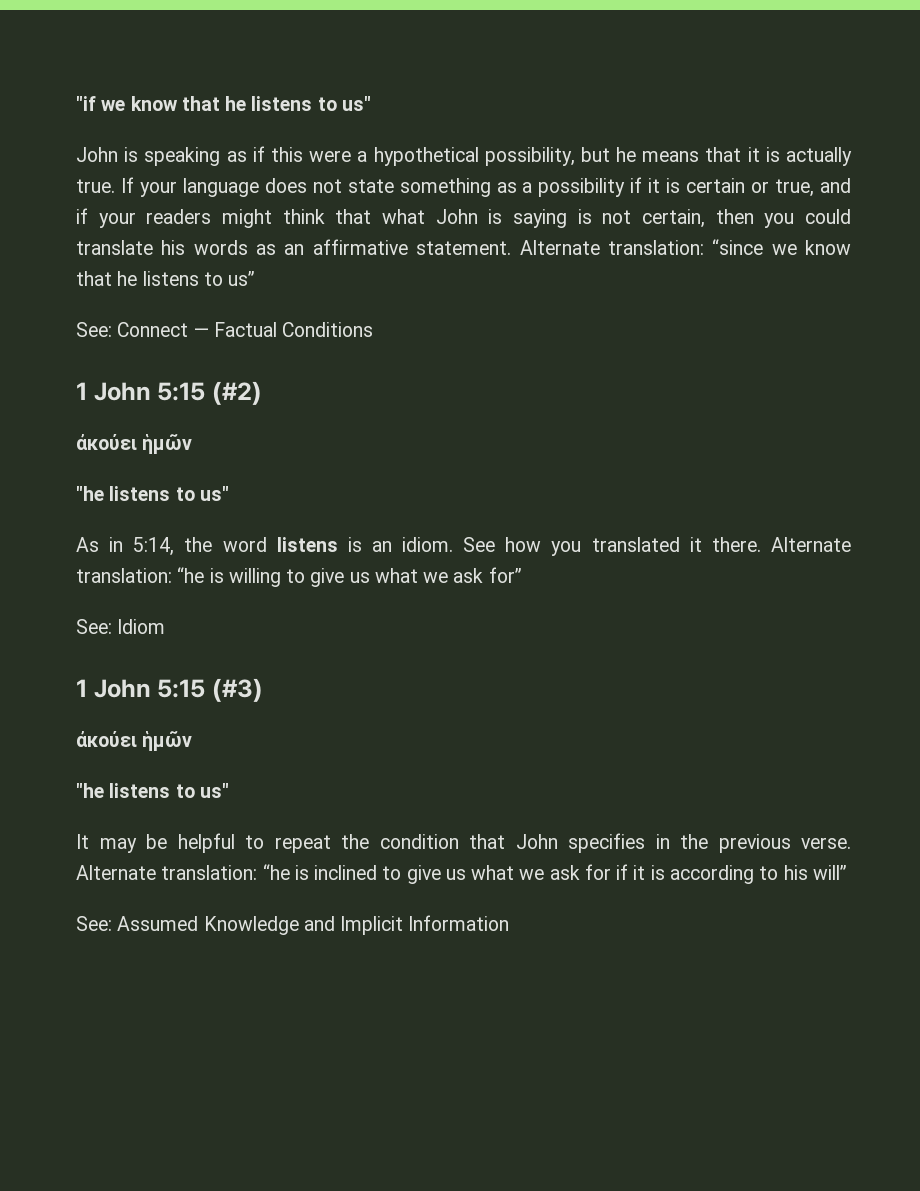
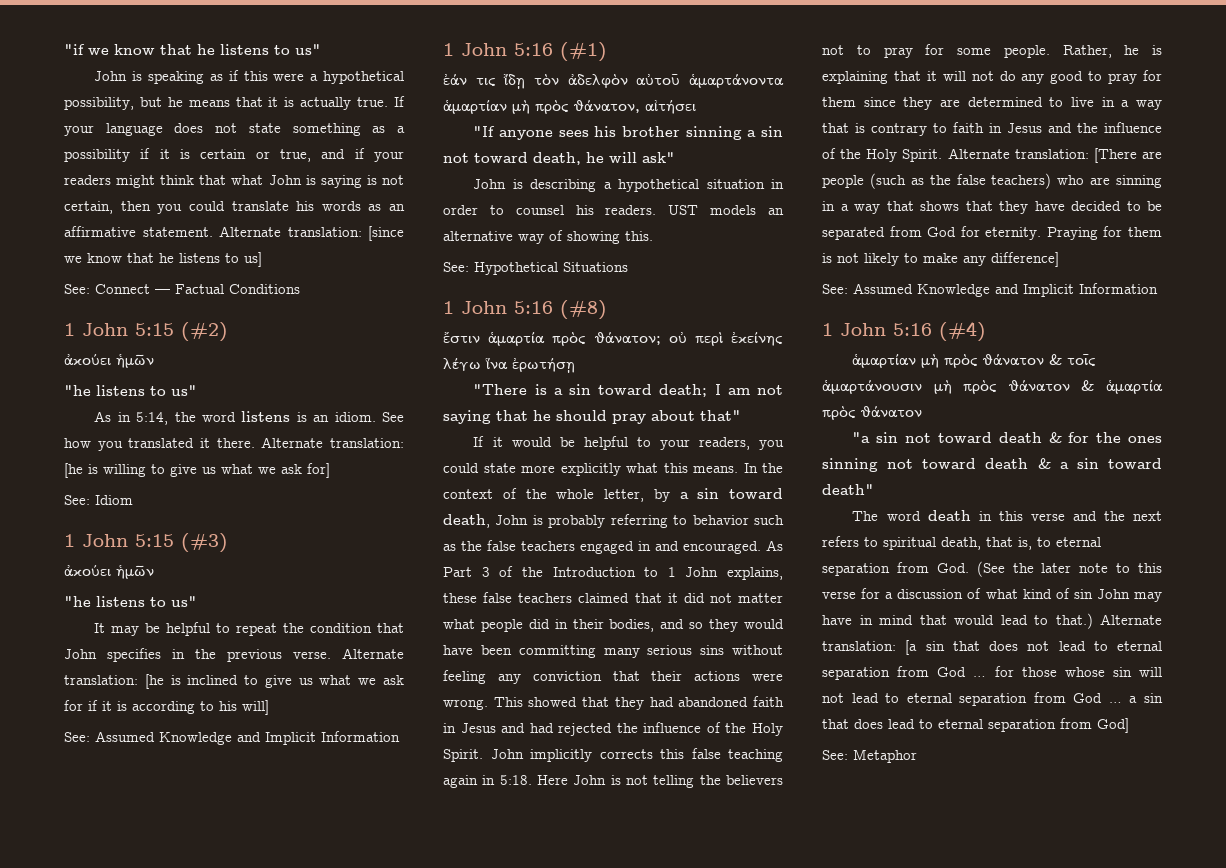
[712,239,852,255] [76,271,256,286] “since we know that he listens to us” -> [368,226,404,241] [64,252,262,267] [since we know that he listens to us]
[177,567,205,583] “he -> [64,463,83,478] [he
[488,567,522,583] for” -> [307,463,330,478] for]
[262,864,290,880] “he -> [144,674,164,689] [he
[812,865,847,880] [76,915,510,935] will” // See: Assumed Knowledge and Implicit Information -> [242,700,269,715] [64,731,400,745] [443,42,607,62] [443,74,784,89] [443,100,696,114] [473,126,783,140] [443,152,675,165] [473,179,784,192] [443,205,784,215] [443,230,653,244] [443,262,628,275] [443,300,607,320] [443,332,783,346] [443,358,575,373] [473,384,783,397] [443,410,741,424] [473,436,784,450] [443,463,783,476] [443,488,783,502] [443,514,784,528] [443,540,783,554] [443,566,783,580] [443,592,783,603] [443,619,784,632] [443,645,783,658] [443,670,783,684] [443,696,784,710] [443,722,783,736] [443,748,783,762] [443,775,783,788] [822,44,1162,58] [822,70,1162,84] [822,97,1162,110] [822,122,1162,136] [822,148,1162,163] [822,173,1162,189] [822,201,1162,214] [822,226,1162,240] [822,252,1059,267] [822,283,1158,297] [822,321,986,342] [852,354,1097,368] [822,380,1163,394] [822,406,922,420] [852,432,1162,443] [822,458,1162,472] [822,484,874,495] [852,510,1162,521] [822,536,1101,550] [822,561,1162,577] [822,588,1162,602] [822,613,1162,629] [822,640,1162,655] [822,666,1162,680] [822,692,1163,706] [822,718,1129,733] [822,749,917,763] will] // See: Assumed Knowledge and Implicit Information // 1 John 5:16 (#1) // ἐάν τις ἴδῃ τὸν ἀδελφὸν αὐτοῦ ἁμαρτάνοντα ἁμαρτίαν μὴ πρὸς θάνατον, αἰτήσει // "If anyone sees his brother sinning a sin not toward death, he will ask" // John is describing a hypothetical situation in order to counsel his readers. UST models an alternative way of showing this. // See: Hypothetical Situations // 1 John 5:16 (#8) // ἔστιν ἁμαρτία πρὸς θάνατον; οὐ περὶ ἐκείνης λέγω ἵνα ἐρωτήσῃ // "There is a sin toward death; I am not saying that he should pray about that" // If it would be helpful to your readers, you could state more explicitly what this means. In the context of the whole letter, by a sin toward death, John is probably referring to behavior such as the false teachers engaged in and encouraged. As Part 3 of the Introduction to 1 John explains, these false teachers claimed that it did not matter what people did in their bodies, and so they would have been committing many serious sins without feeling any conviction that their actions were wrong. This showed that they had abandoned faith in Jesus and had rejected the influence of the Holy Spirit. John implicitly corrects this false teaching again in 5:18. Here John is not telling the believers not to pray for some people. Rather, he is explaining that it will not do any good to pray for them since they are determined to live in a way that is contrary to faith in Jesus and the influence of the Holy Spirit. Alternate translation: [There are people (such as the false teachers) who are sinning in a way that shows that they have decided to be separated from God for eternity. Praying for them is not likely to make any difference] // See: Assumed Knowledge and Implicit Information // 1 John 5:16 (#4) // ἁμαρτίαν μὴ πρὸς θάνατον & τοῖς ἁμαρτάνουσιν μὴ πρὸς θάνατον & ἁμαρτία πρὸς θάνατον // "a sin not toward death & for the ones sinning not toward death & a sin toward death" // The word death in this verse and the next refers to spiritual death, that is, to eternal separation from God. (See the later note to this verse for a discussion of what kind of sin John may have in mind that would lead to that.) Alternate translation: [a sin that does not lead to eternal separation from God … for those whose sin will not lead to eternal separation from God … a sin that does lead to eternal separation from God] // See: Metaphor

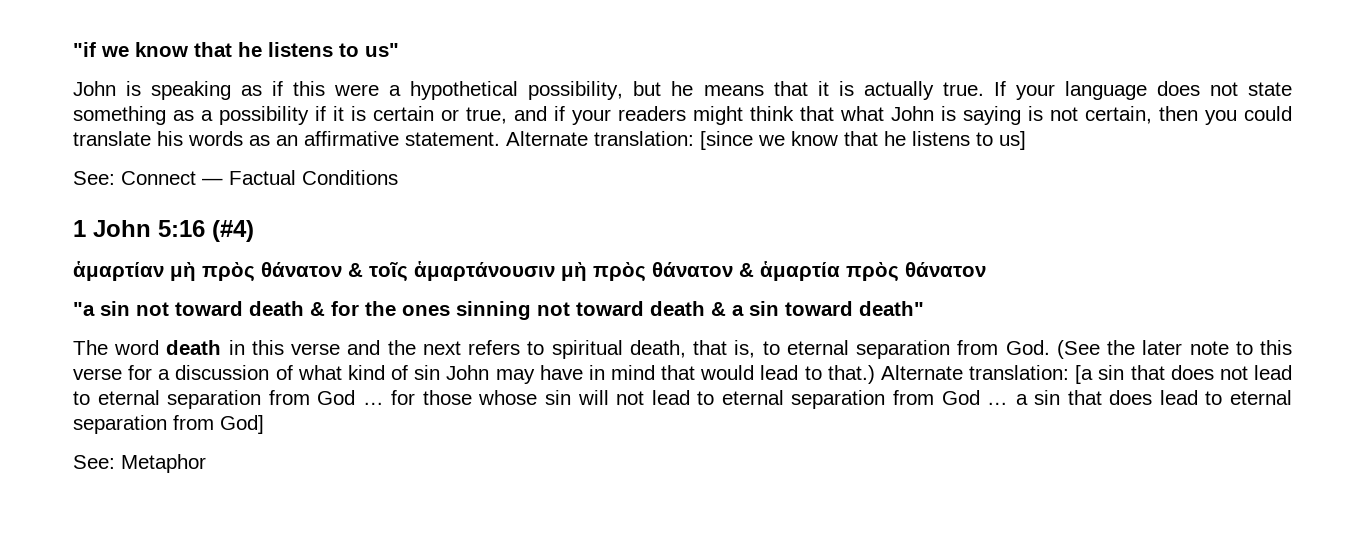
[64,322,228,342] [64,354,154,368] [64,385,197,396] [94,411,404,425] [64,437,404,451] [64,463,330,478] [64,495,133,505] [64,533,228,553] [64,565,154,579] [64,596,197,607] [94,622,404,636] [64,648,404,662] [64,674,404,689] [64,700,269,715] [64,731,400,745] [443,42,607,62] [443,74,784,89] [443,100,696,114] [473,126,783,140] [443,152,675,165] [473,179,784,192] [443,205,784,215] [443,230,653,244] [443,262,628,275] [443,300,607,320] [443,332,783,346] [443,358,575,373] [473,384,783,397] [443,410,741,424] [473,436,784,450] [443,463,783,476] [443,488,783,502] [443,514,784,528] [443,540,783,554] [443,566,783,580] [443,592,783,603] [443,619,784,632] [443,645,783,658] [443,670,783,684] [443,696,784,710] [443,722,783,736] [443,748,783,762] [443,775,783,788] [822,44,1162,58] [822,70,1162,84] [822,97,1162,110] [822,122,1162,136] [822,148,1162,163] [822,173,1162,189] [822,201,1162,214] [822,226,1162,240] [822,252,1059,267] [822,283,1158,297] // 1 John 5:15 (#2) // ἀκούει ἡμῶν // "he listens to us" // As in 5:14, the word listens is an idiom. See how you translated it there. Alternate translation: [he is willing to give us what we ask for] // See: Idiom // 1 John 5:15 (#3) // ἀκούει ἡμῶν // "he listens to us" // It may be helpful to repeat the condition that John specifies in the previous verse. Alternate translation: [he is inclined to give us what we ask for if it is according to his will] // See: Assumed Knowledge and Implicit Information // 1 John 5:16 (#1) // ἐάν τις ἴδῃ τὸν ἀδελφὸν αὐτοῦ ἁμαρτάνοντα ἁμαρτίαν μὴ πρὸς θάνατον, αἰτήσει // "If anyone sees his brother sinning a sin not toward death, he will ask" // John is describing a hypothetical situation in order to counsel his readers. UST models an alternative way of showing this. // See: Hypothetical Situations // 1 John 5:16 (#8) // ἔστιν ἁμαρτία πρὸς θάνατον; οὐ περὶ ἐκείνης λέγω ἵνα ἐρωτήσῃ // "There is a sin toward death; I am not saying that he should pray about that" // If it would be helpful to your readers, you could state more explicitly what this means. In the context of the whole letter, by a sin toward death, John is probably referring to behavior such as the false teachers engaged in and encouraged. As Part 3 of the Introduction to 1 John explains, these false teachers claimed that it did not matter what people did in their bodies, and so they would have been committing many serious sins without feeling any conviction that their actions were wrong. This showed that they had abandoned faith in Jesus and had rejected the influence of the Holy Spirit. John implicitly corrects this false teaching again in 5:18. Here John is not telling the believers not to pray for some people. Rather, he is explaining that it will not do any good to pray for them since they are determined to live in a way that is contrary to faith in Jesus and the influence of the Holy Spirit. Alternate translation: [There are people (such as the false teachers) who are sinning in a way that shows that they have decided to be separated from God for eternity. Praying for them is not likely to make any difference] // See: Assumed Knowledge and Implicit Information -> (398, 177) none

